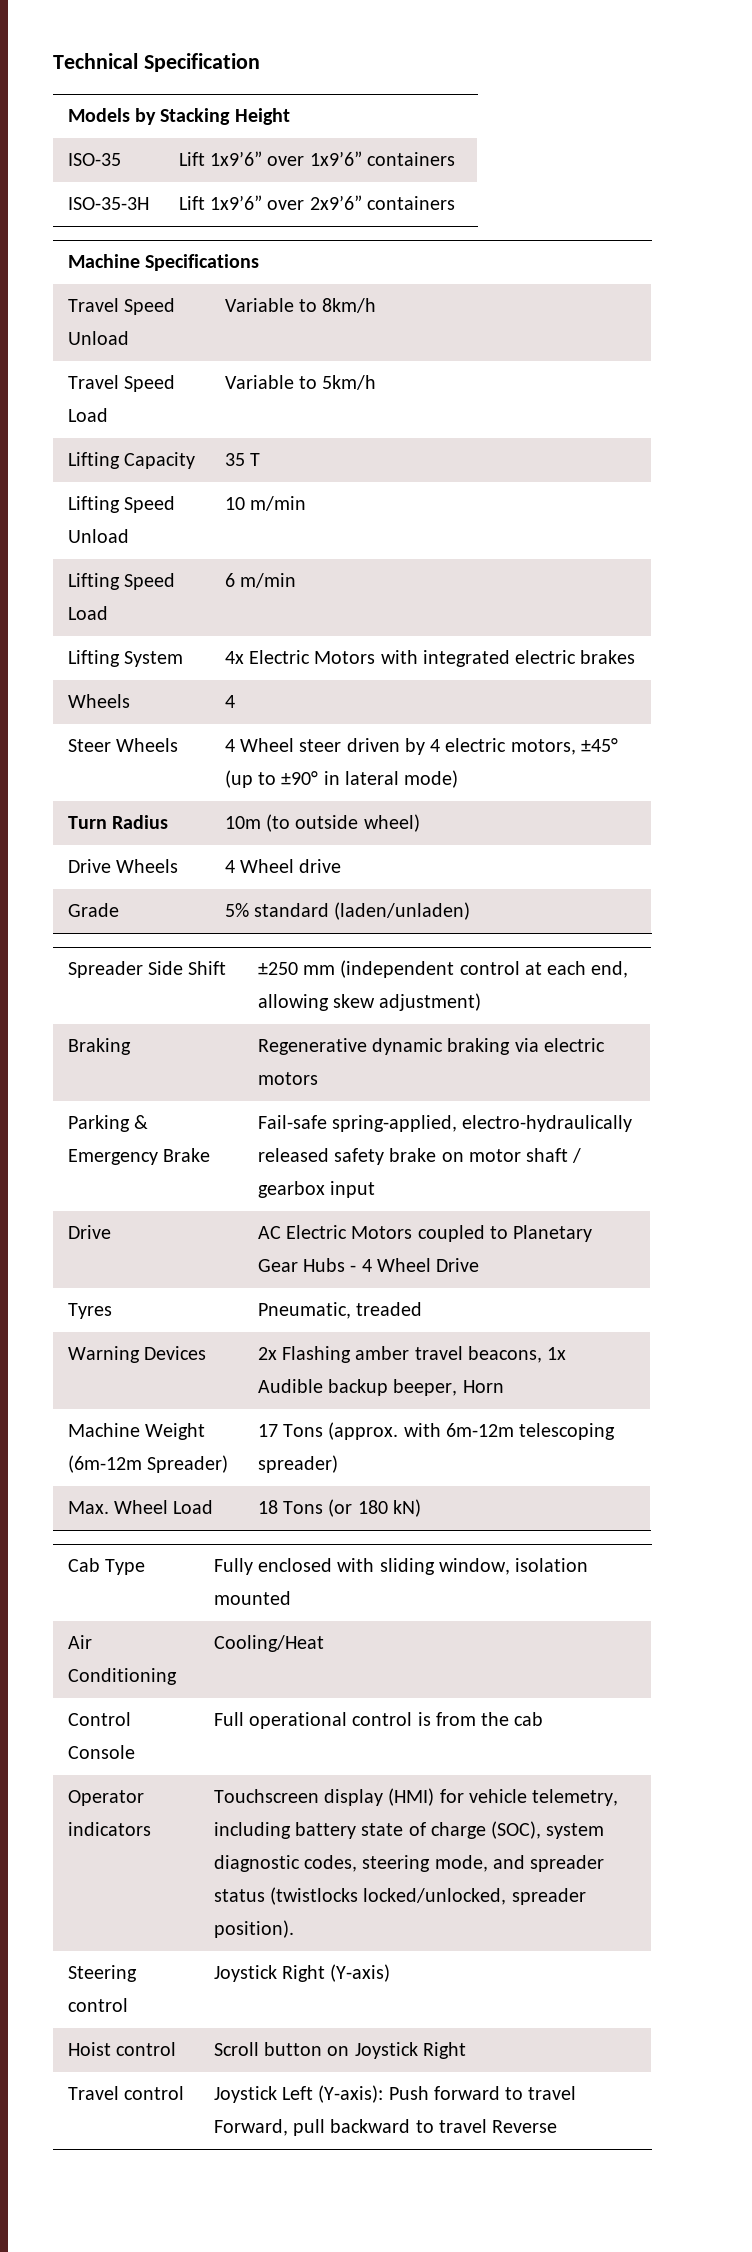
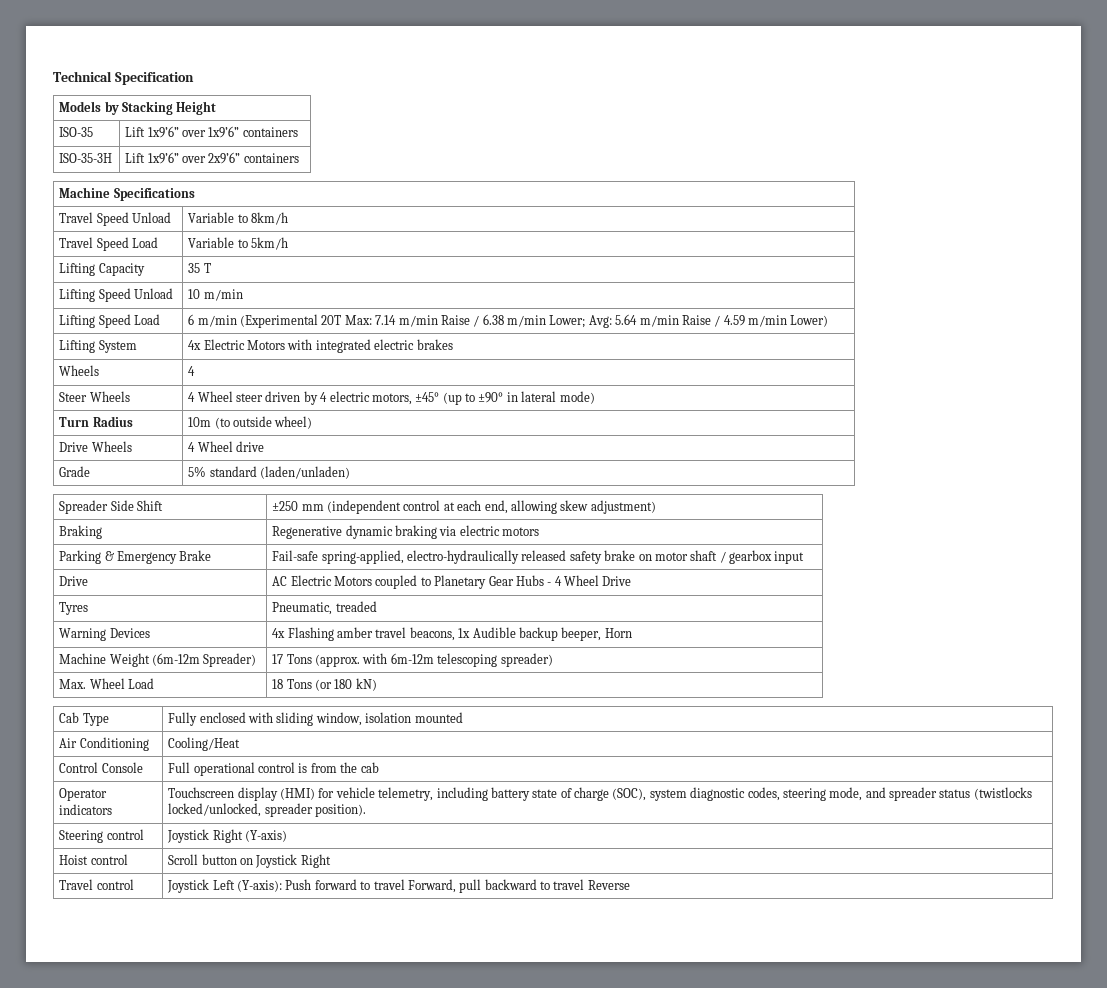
(297, 580) none -> [239,314,829,328] (Experimental 20T Max: 7.14 m/min Raise / 6.38 m/min Lower; Avg: 5.64 m/min Raise / 4.59 m/min Lower)
[257,1347,277,1360] 2x -> [272,628,286,638] 4x

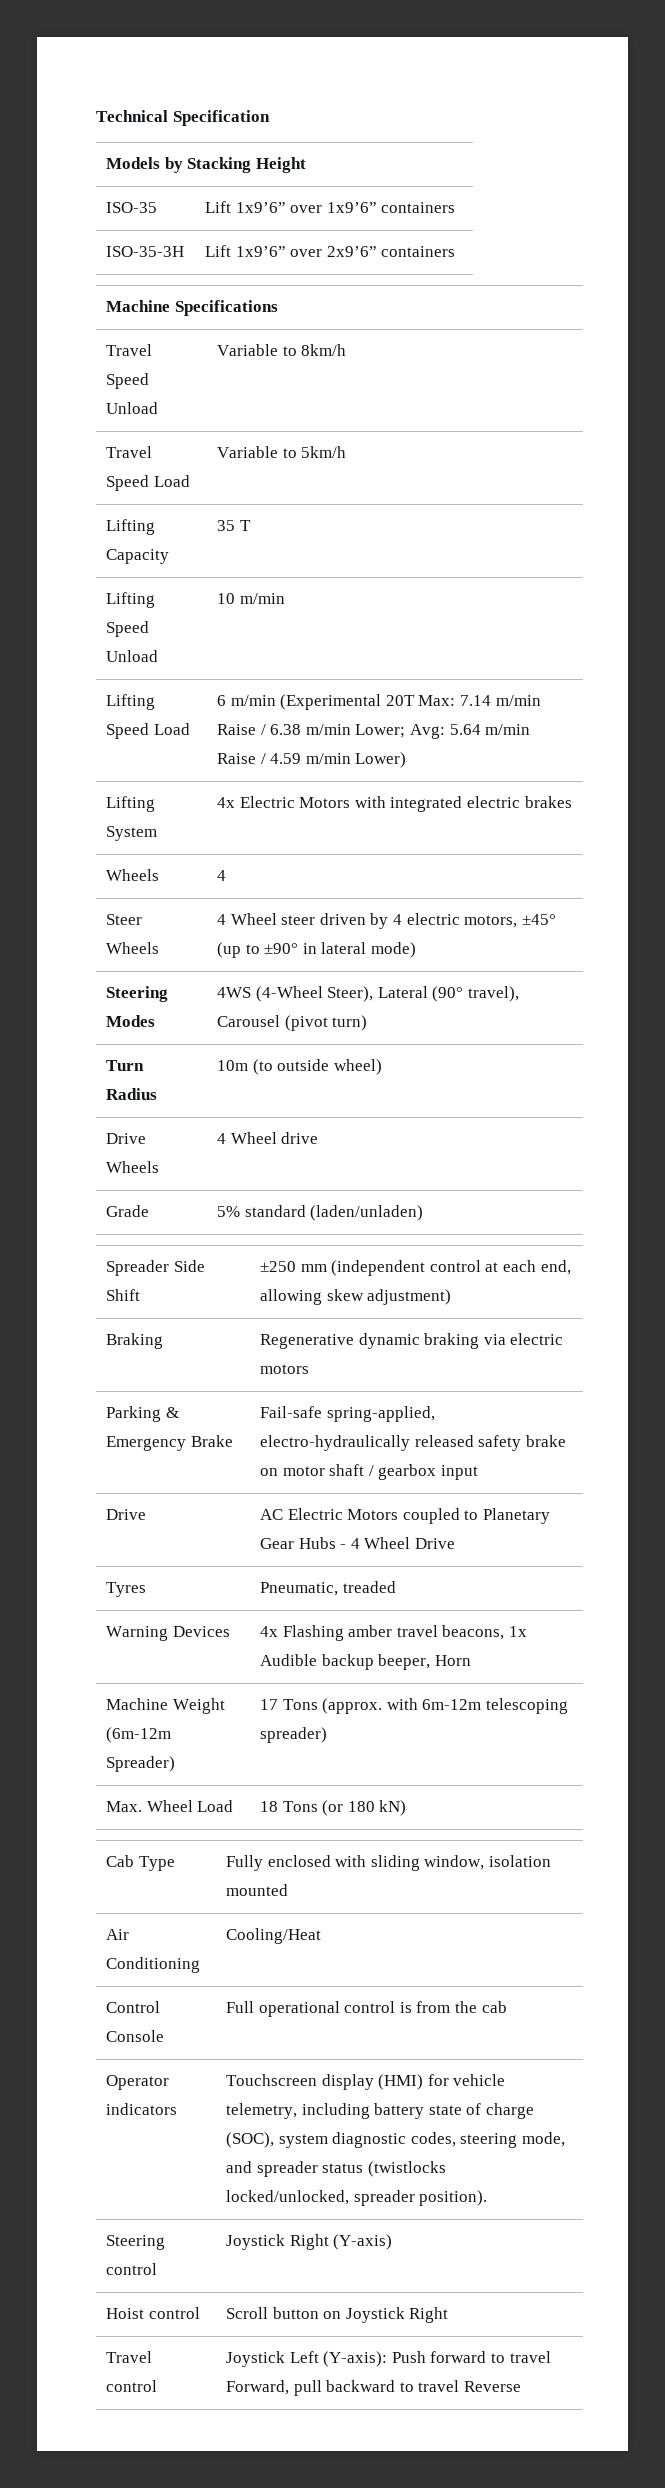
(595, 397) none -> [106,986,169,1002] [106,1015,156,1027] [217,986,520,1002] [217,1015,368,1031] // Steering Modes | 4WS (4-Wheel Steer), Lateral (90° travel), Carousel (pivot turn)

